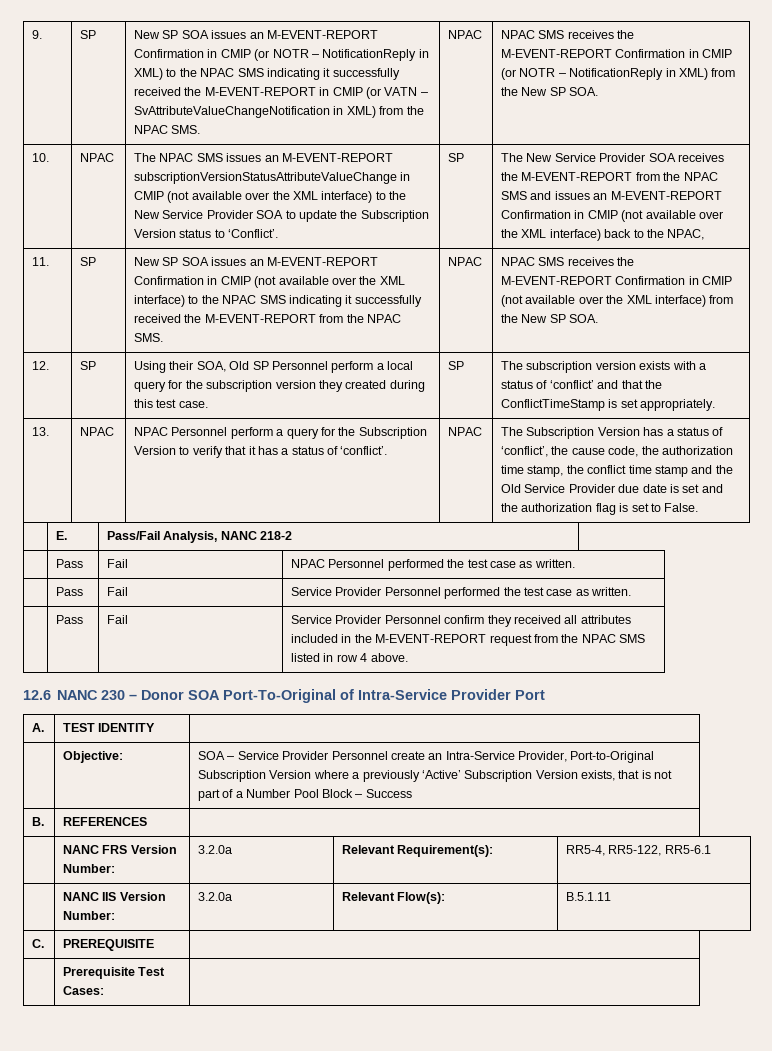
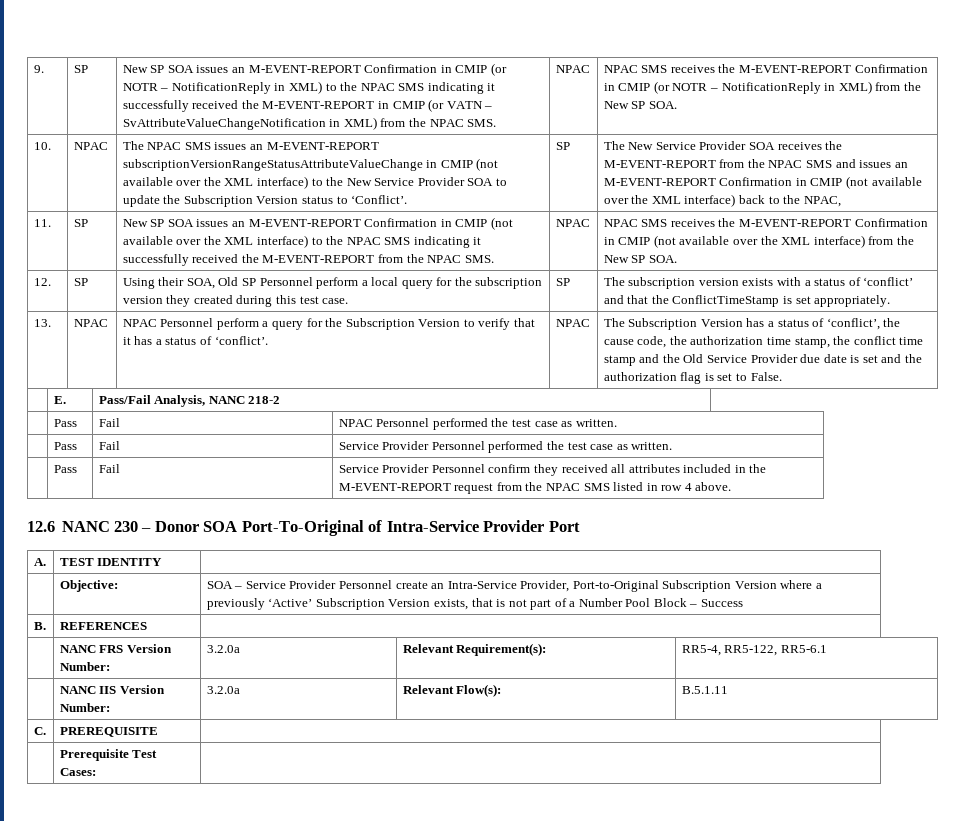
[134,172,398,184] subscriptionVersionStatusAttributeValueChange -> [122,159,423,171] subscriptionVersionRangeStatusAttributeValueChange

